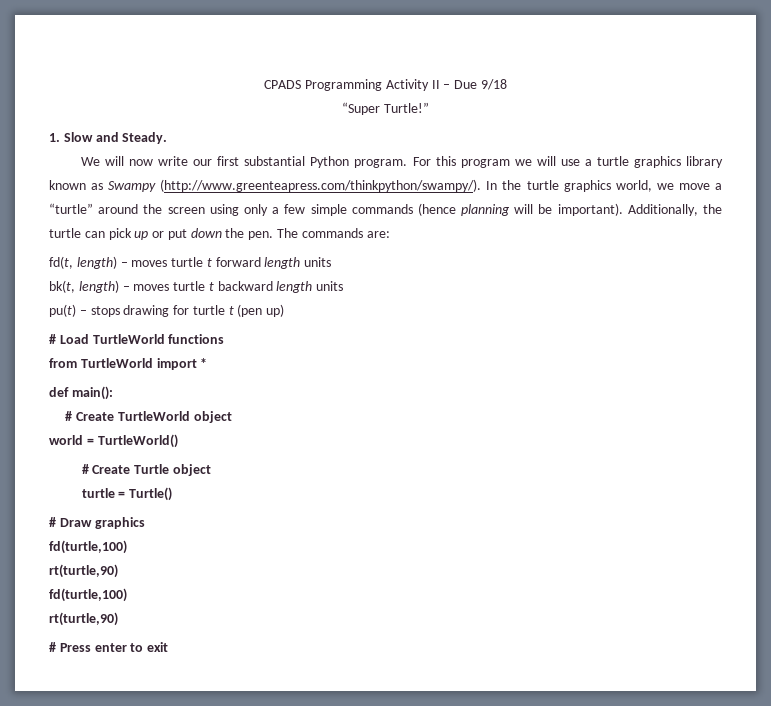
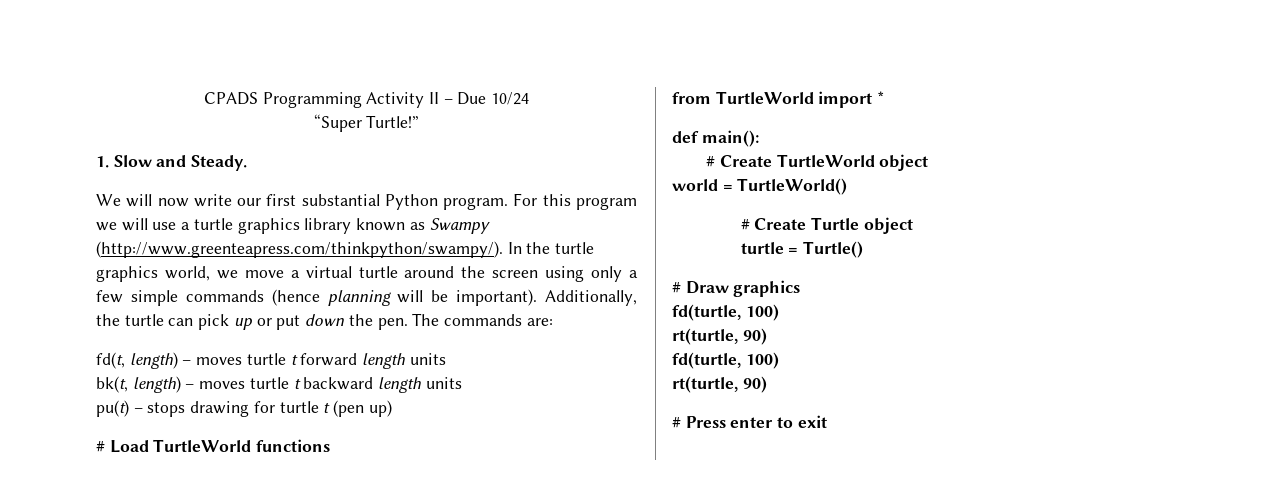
[480,79,507,90] 9/18 -> [491,92,530,105] 10/24
[49,203,93,214] “turtle” -> [305,266,398,278] virtual turtle
[49,540,127,554] [49,564,118,578] [49,588,127,602] [49,612,118,626] fd(turtle,100) // rt(turtle,90) // fd(turtle,100) // rt(turtle,90) -> [672,304,779,321] [672,328,767,345] [672,352,779,369] [672,376,767,393] fd(turtle, 100) // rt(turtle, 90) // fd(turtle, 100) // rt(turtle, 90)

